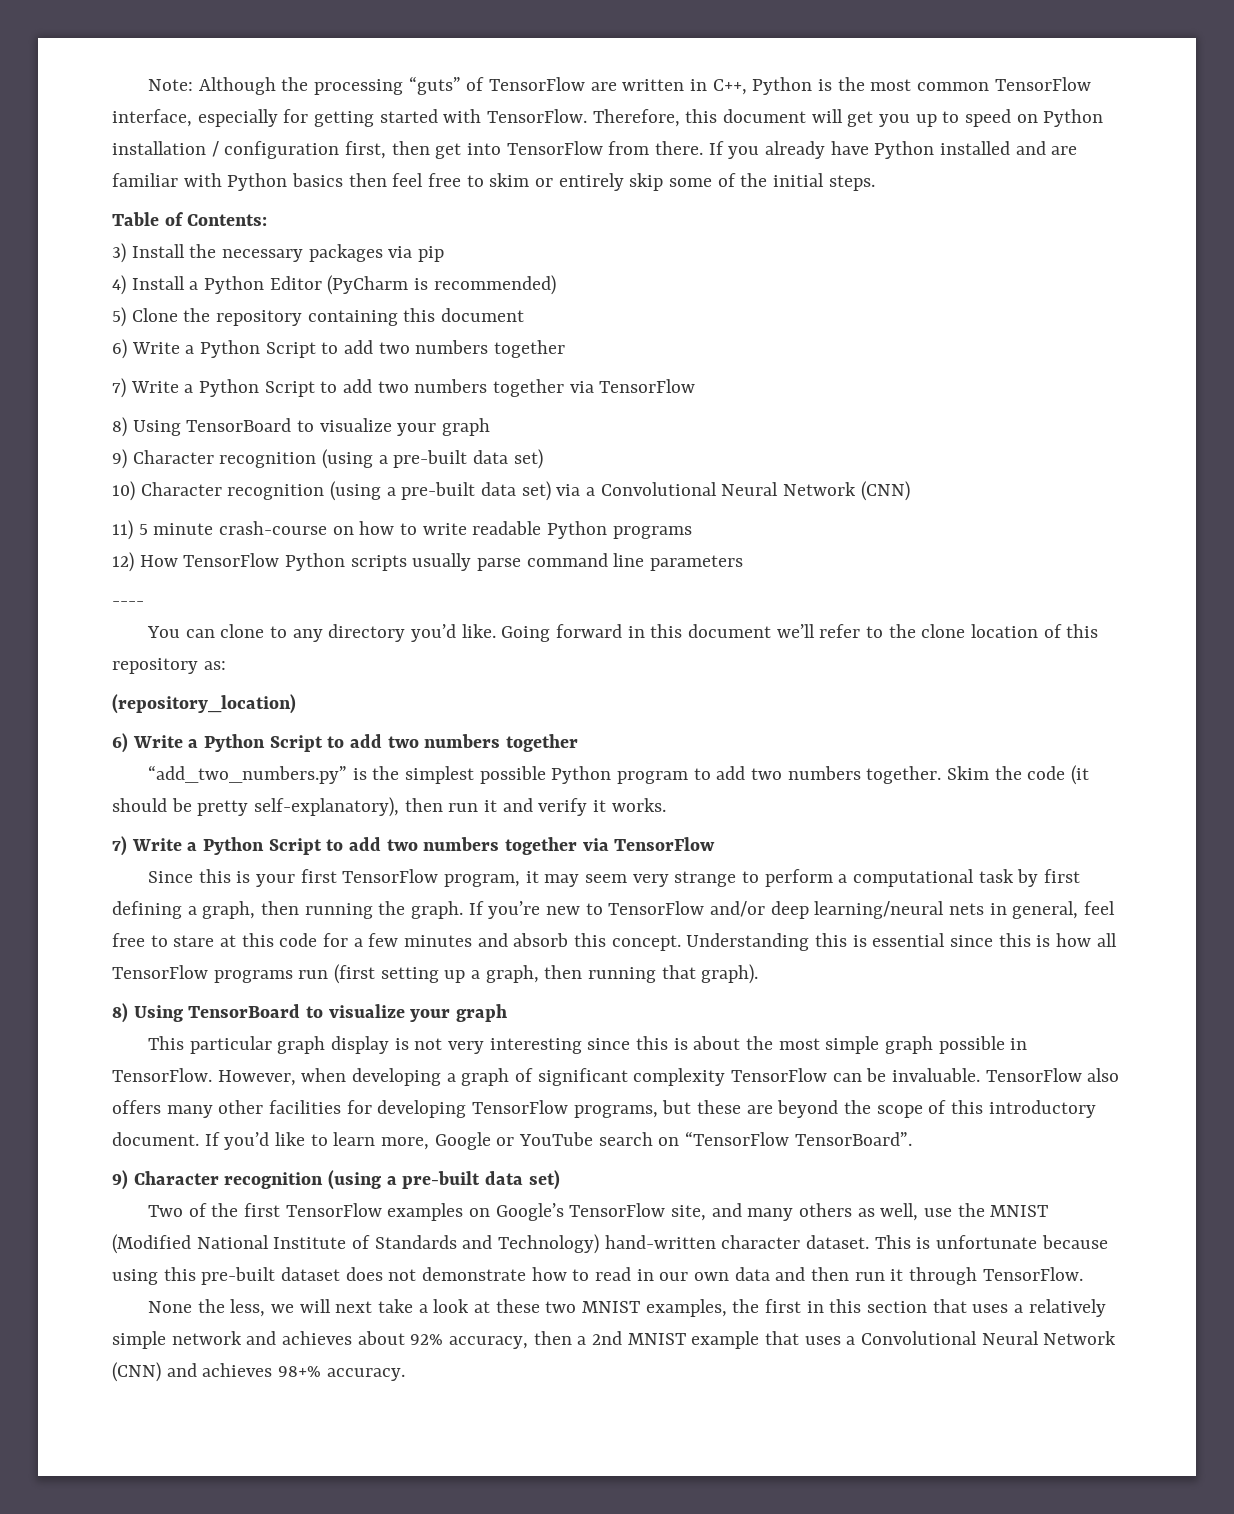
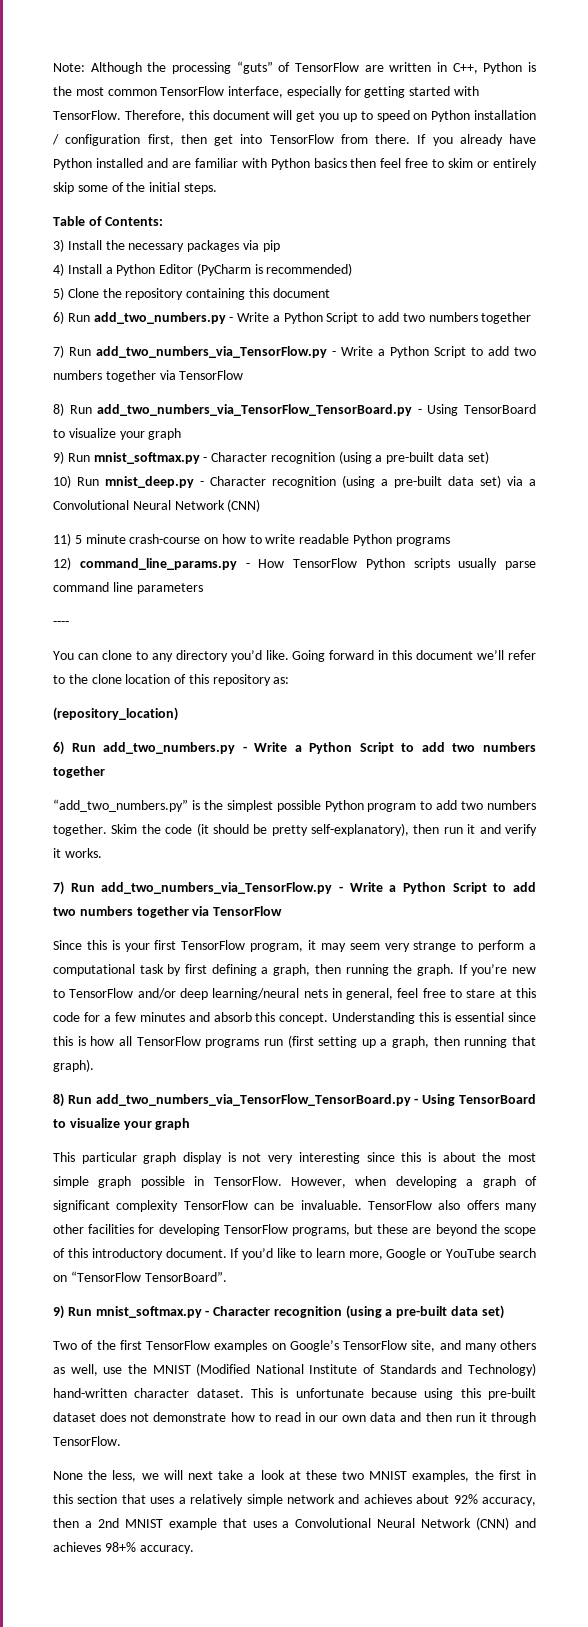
(127, 349) none -> [67,312,234,324] Run add_two_numbers.py -
(126, 388) none -> [69,346,336,358] Run add_two_numbers_via_TensorFlow.py -
(127, 427) none -> [69,404,422,416] Run add_two_numbers_via_TensorFlow_TensorBoard.py -
(127, 459) none -> [67,452,208,464] Run mnist_softmax.py -
(135, 491) none -> [77,476,204,488] Run mnist_deep.py -
(134, 562) none -> [79,558,250,570] command_line_params.py -
(128, 743) none -> [71,742,247,754] Run add_two_numbers.py -
(127, 846) none -> [70,882,344,894] Run add_two_numbers_via_TensorFlow.py -
(128, 1013) none -> [67,1094,419,1106] Run add_two_numbers_via_TensorFlow_TensorBoard.py -
(128, 1180) none -> [67,1306,210,1318] Run mnist_softmax.py -

